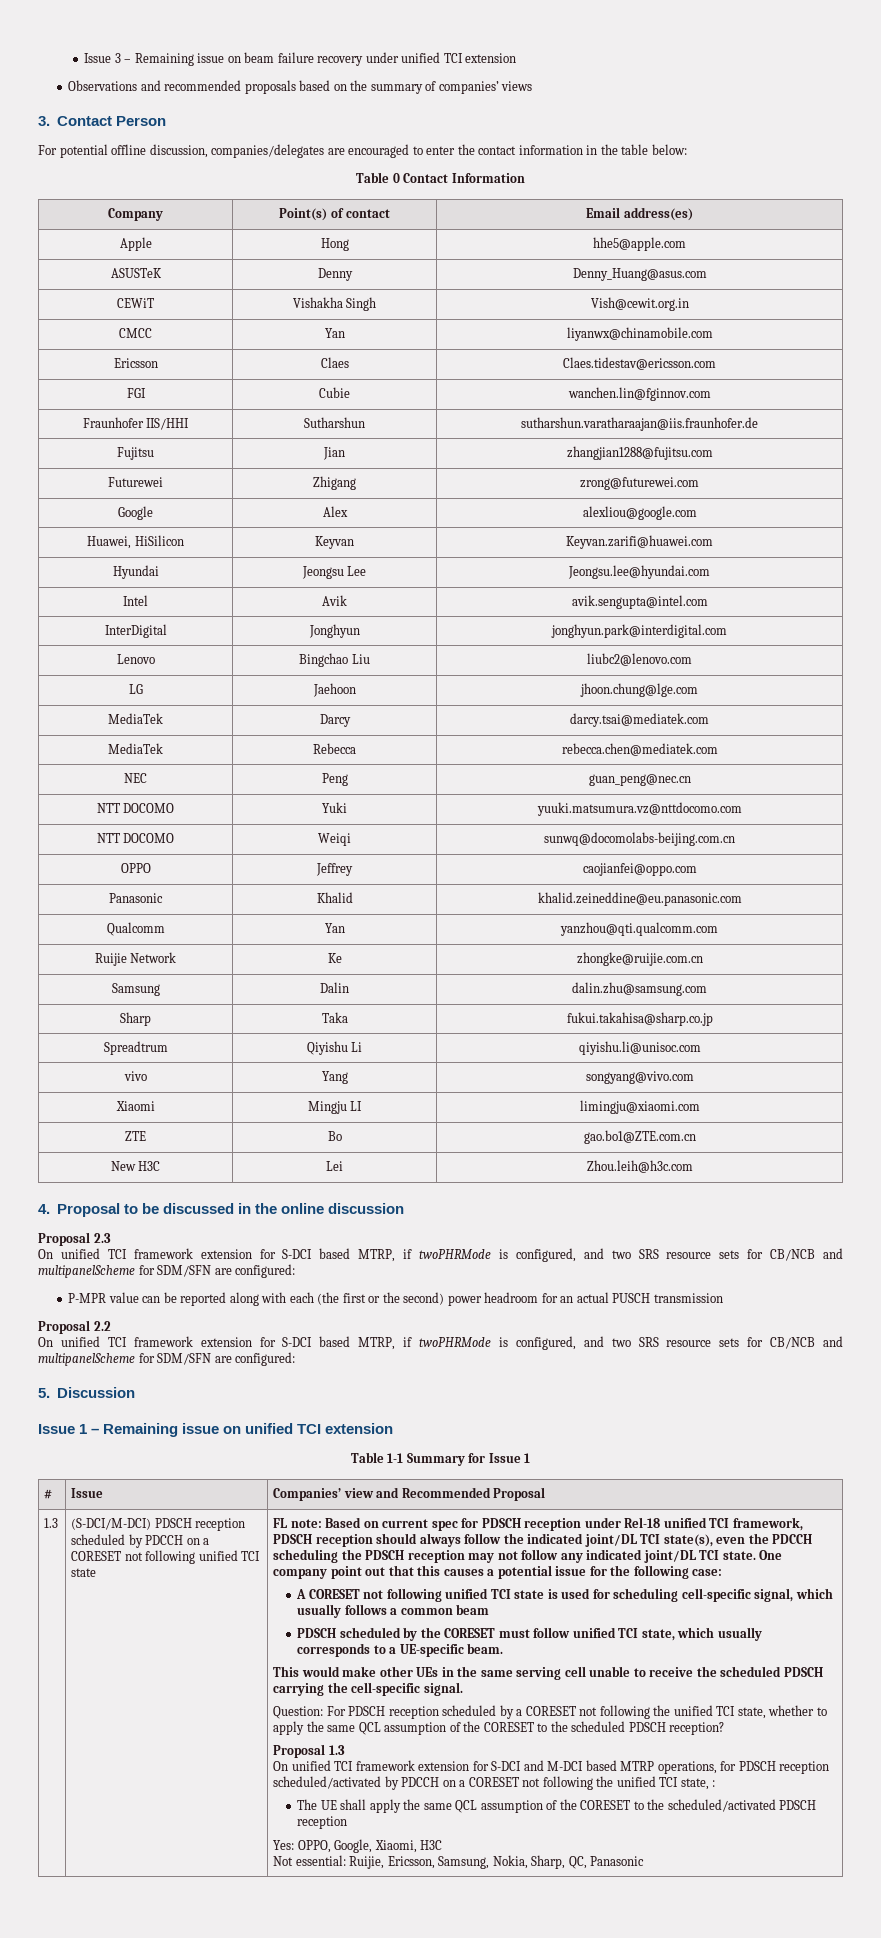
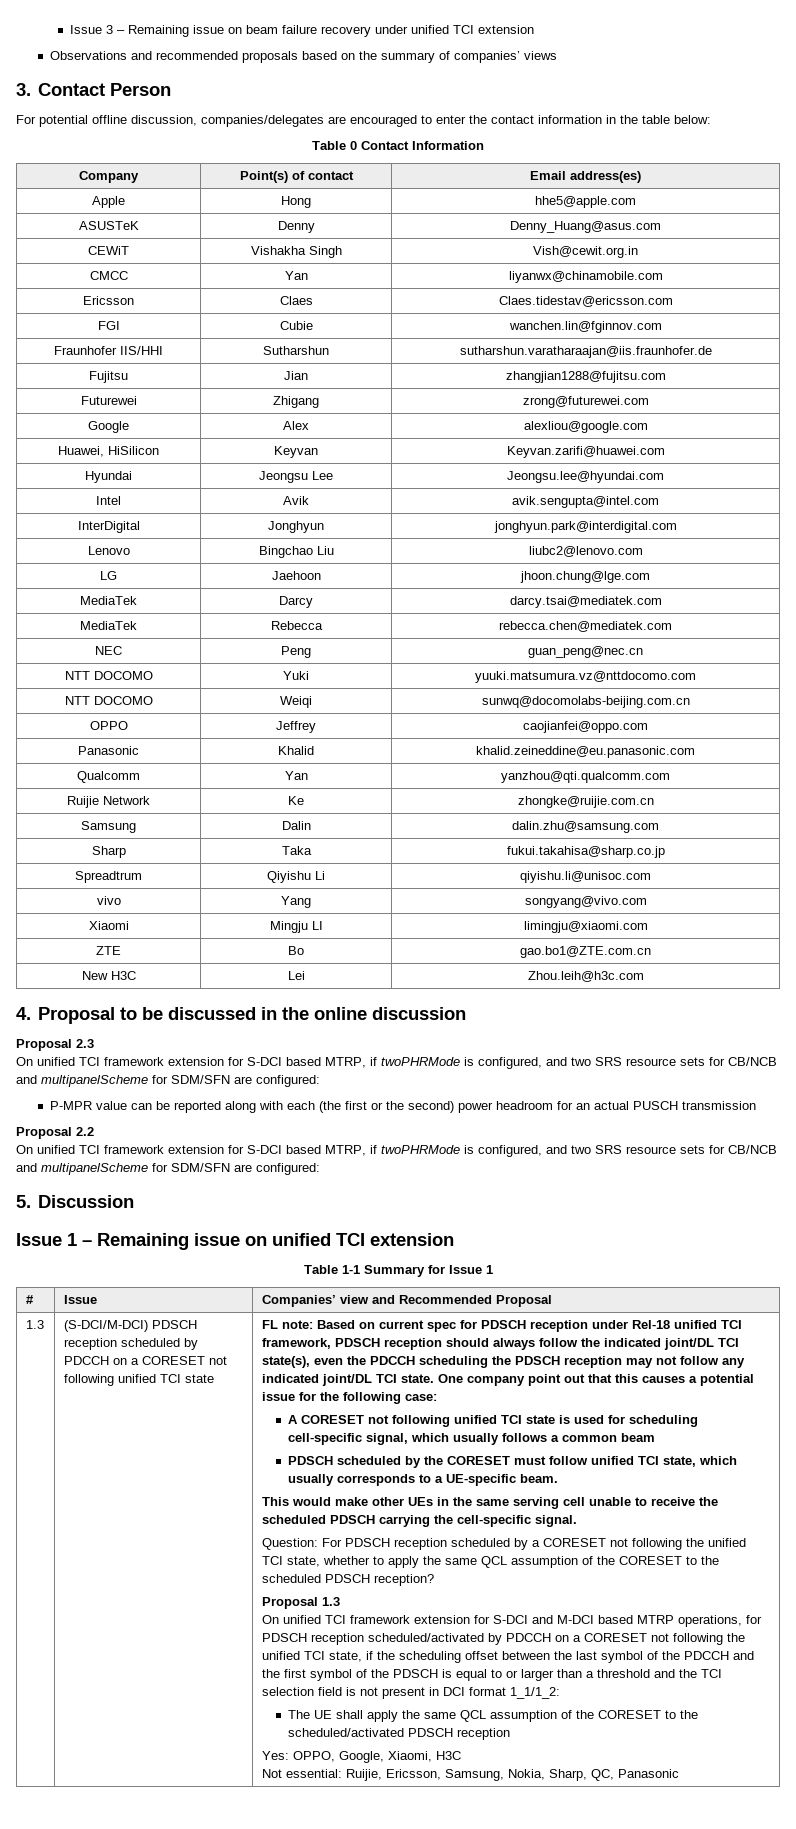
[712,1780,716,1787] : -> [365,1651,754,1663] [261,1669,722,1681] [261,1687,560,1699] if the scheduling offset between the last symbol of the PDCCH and the first symbol of the PDSCH is equal to or larger than a threshold and the TCI selection field is not present in DCI format 1_1/1_2:

